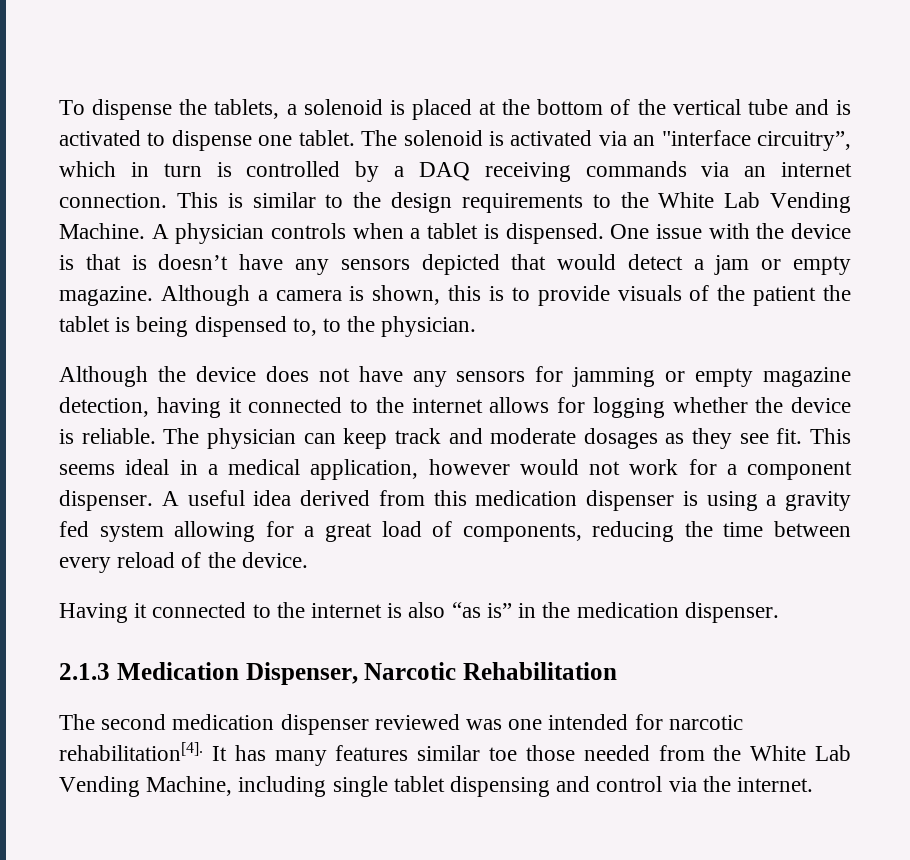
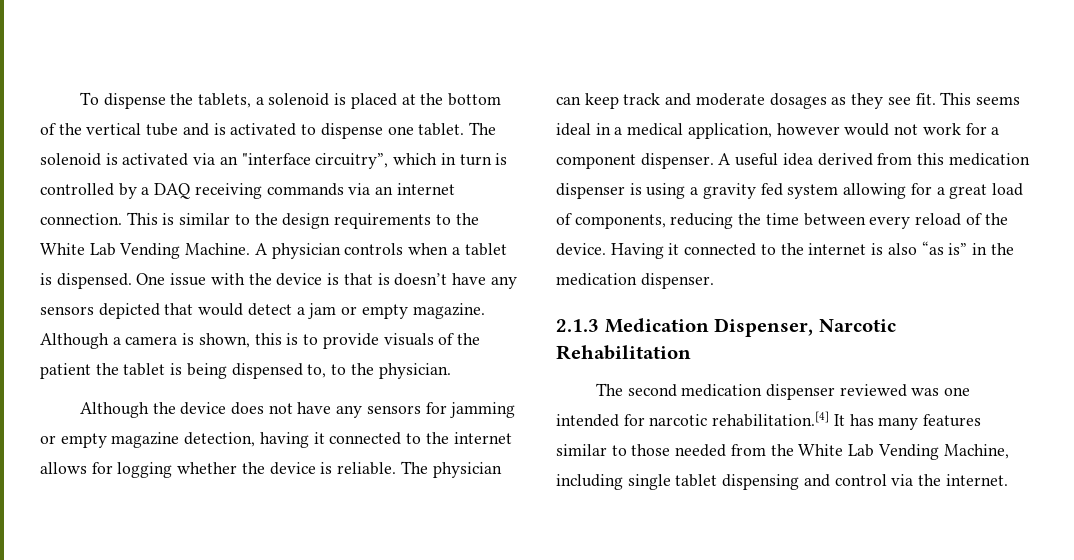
(308, 560) // -> (606, 249) none
[59,742,203,761] rehabilitation[4]. -> [712,411,830,427] rehabilitation.[4]
[488,747,517,761] toe -> [611,445,627,456] to

